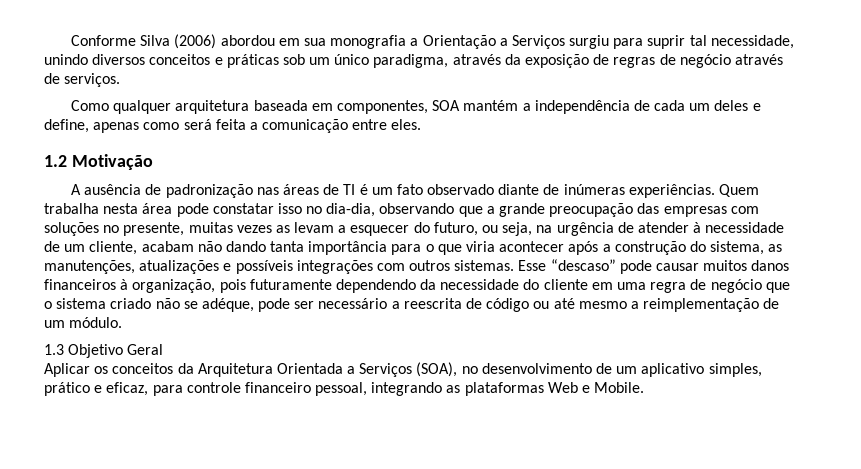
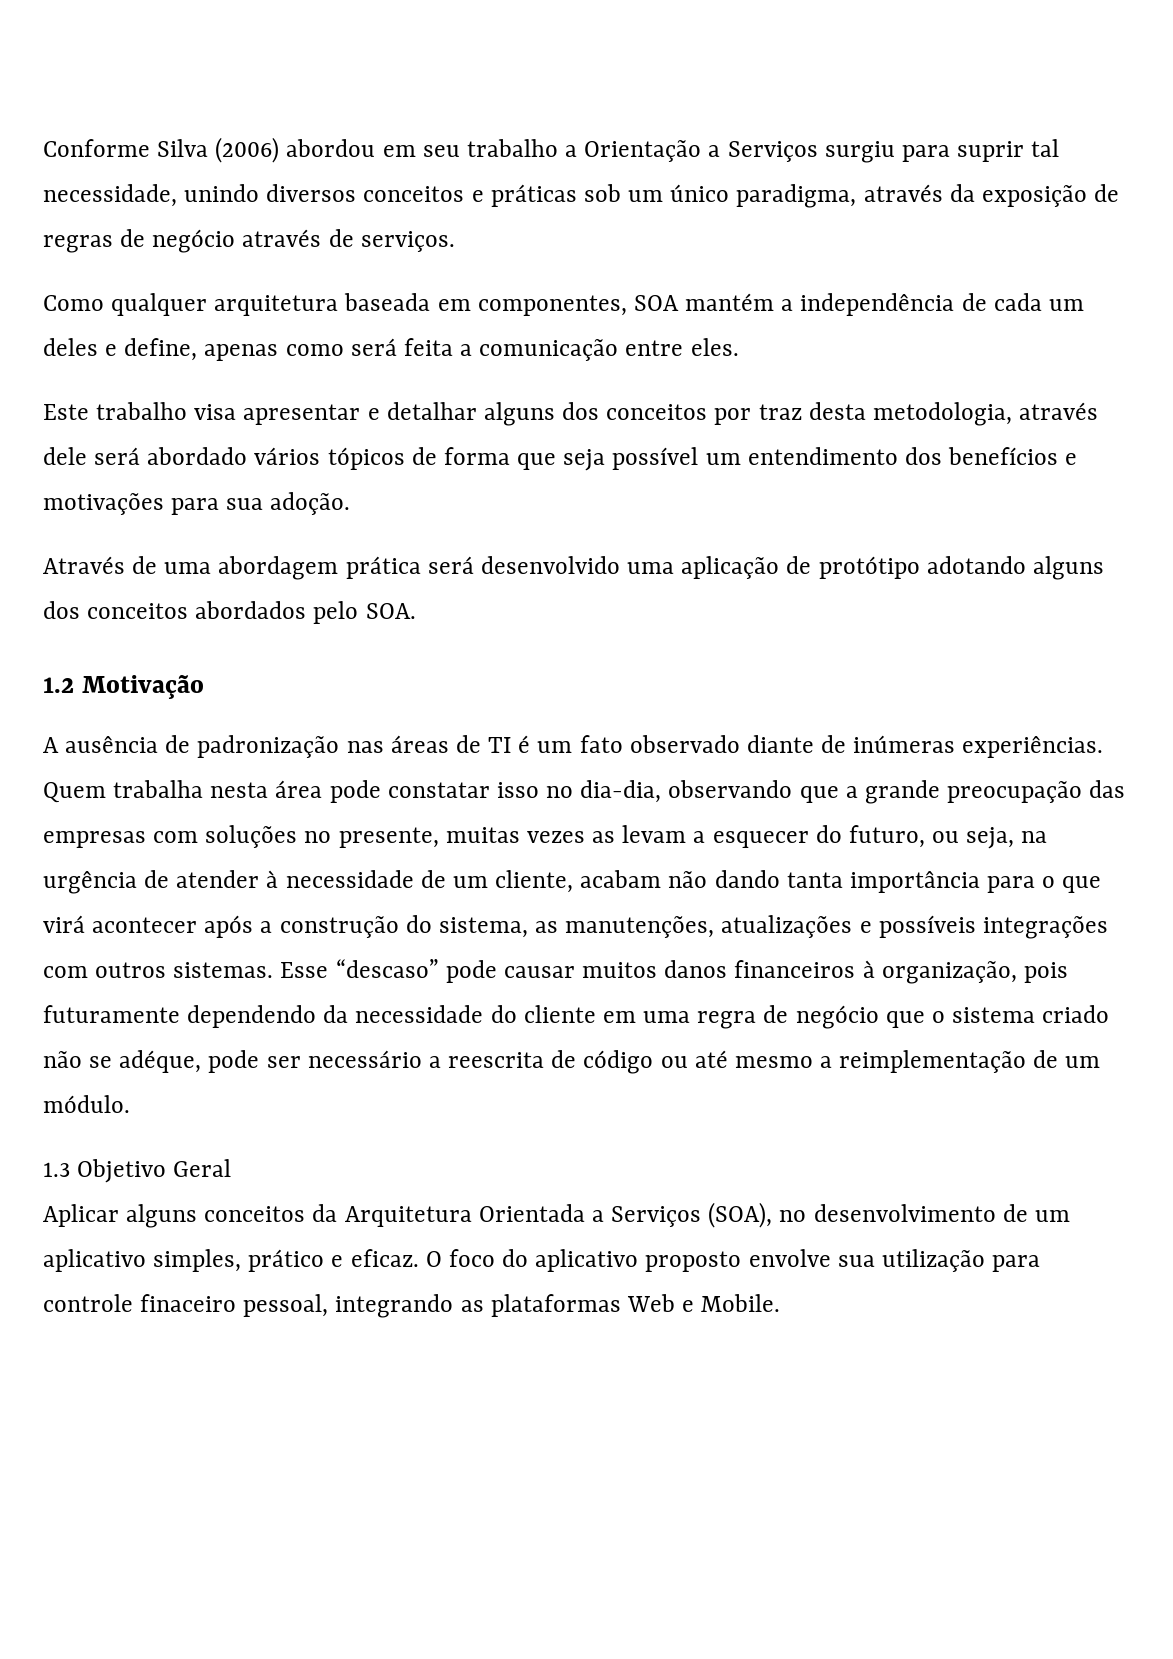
[303,35,407,49] sua monografia -> [422,139,558,157] seu trabalho
(422, 124) none -> [43,402,1099,426] [43,447,1078,471] [43,492,351,515] [43,556,1104,580] [43,601,416,624] // Este trabalho visa apresentar e detalhar alguns dos conceitos por traz desta metodologia, através dele será abordado vários tópicos de forma que seja possível um entendimento dos benefícios e motivações para sua adoção. // Através de uma abordagem prática será desenvolvido uma aplicação de protótipo adotando alguns dos conceitos abordados pelo SOA.
[466,241,496,252] viria -> [43,915,85,933] virá
[94,366,109,374] os -> [126,1204,198,1228] alguns
[106,382,149,396] eficaz, -> [350,1249,985,1272] eficaz. O foco do aplicativo proposto envolve sua utilização
[244,382,311,393] financeiro -> [140,1294,237,1312] finaceiro

